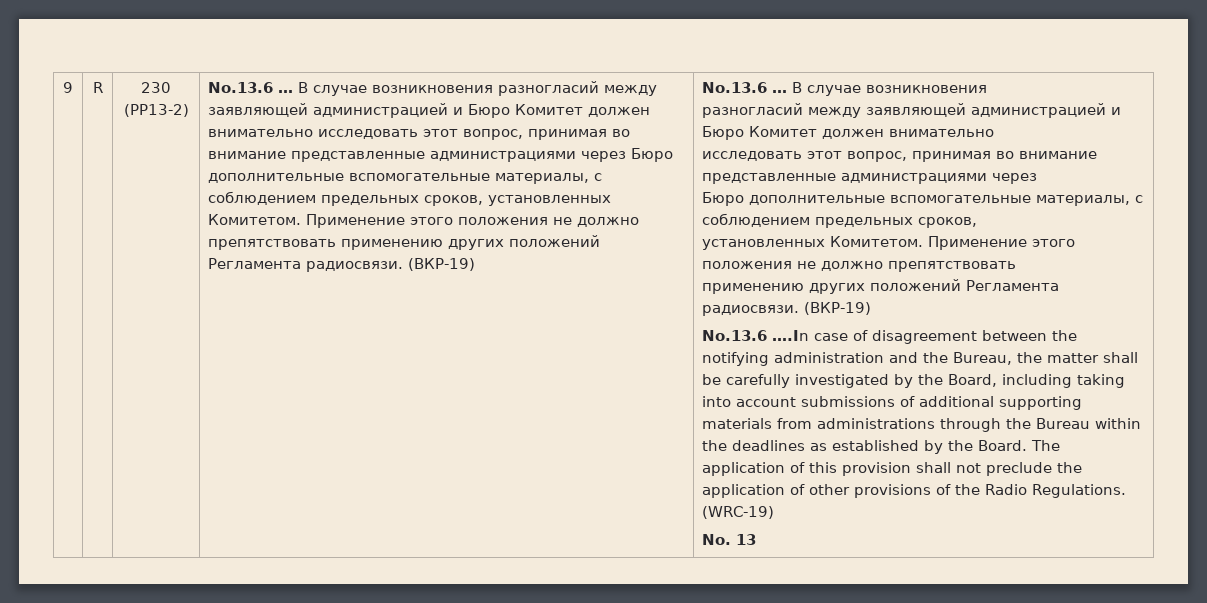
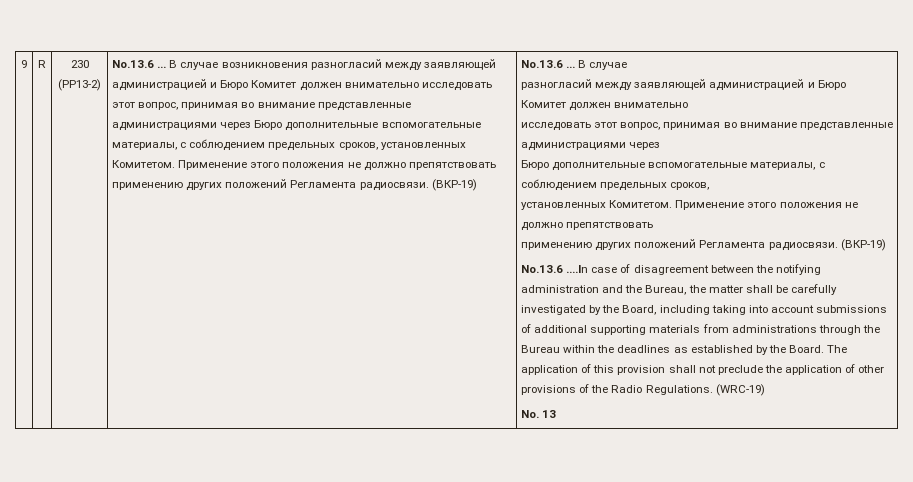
[866,85,988,93] возникновения -> (628, 66) none

